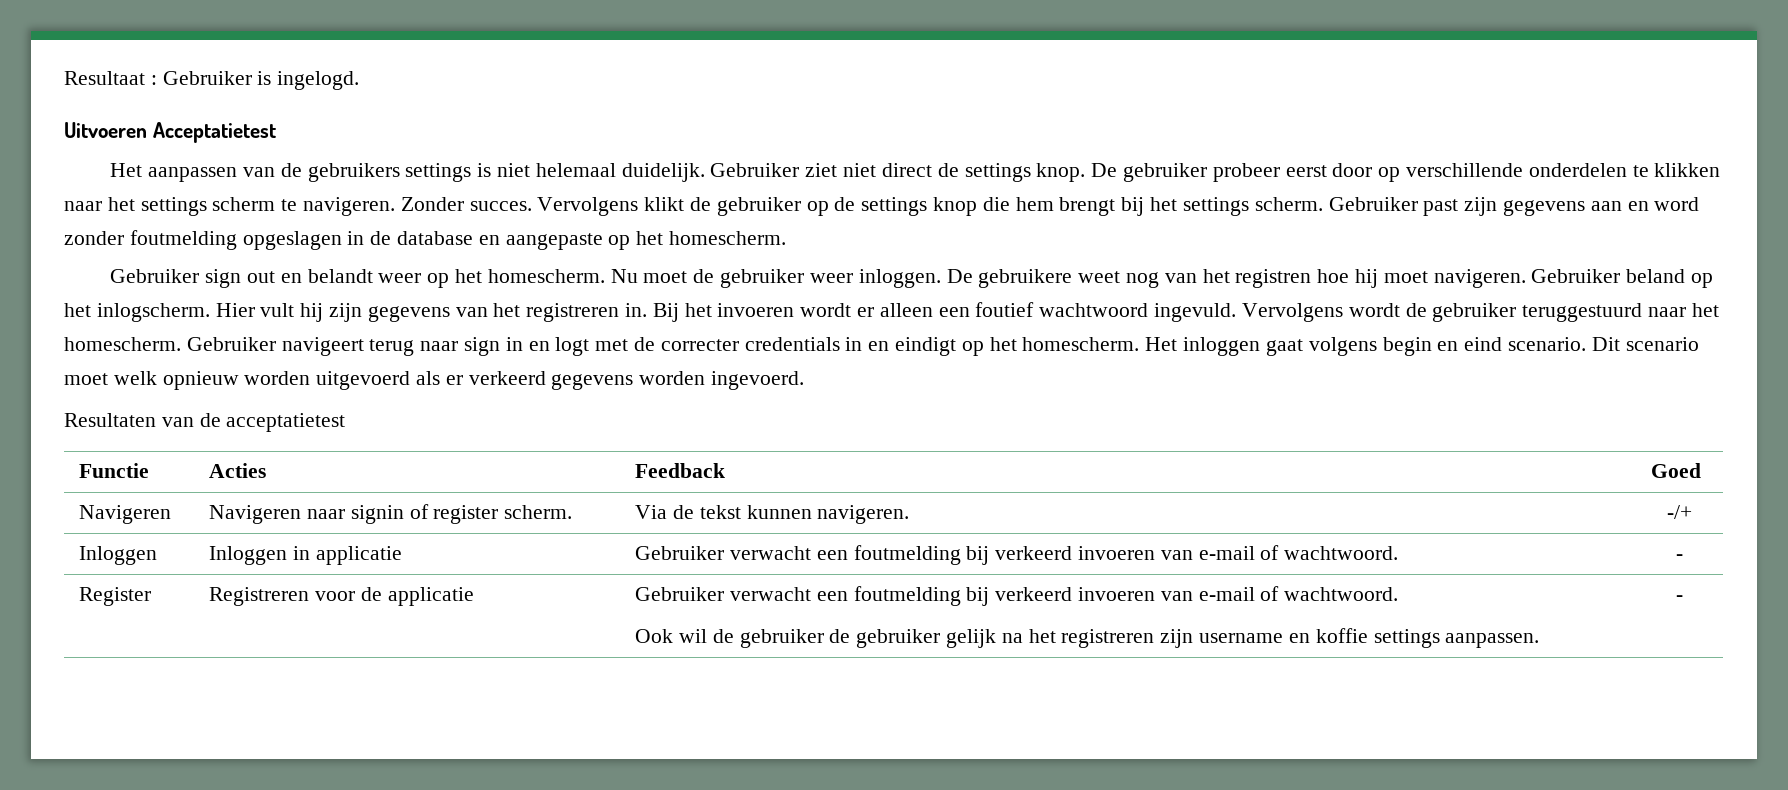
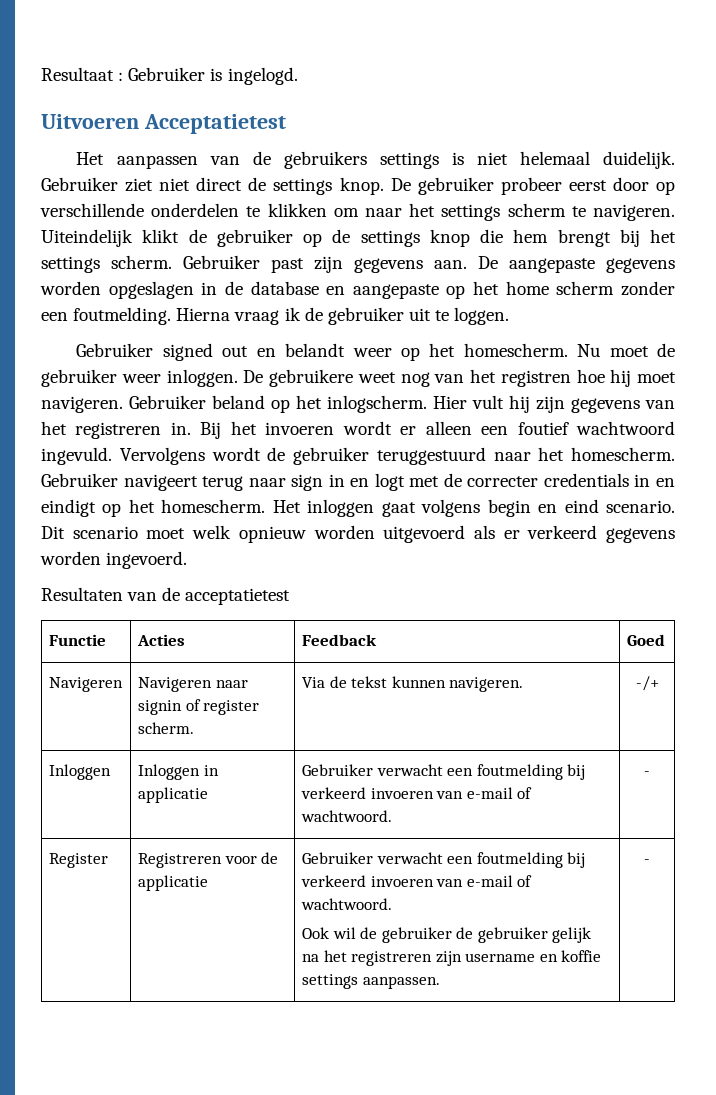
(1721, 170) none -> [333,208,359,217] om
[400,197,639,216] Zonder succes. Vervolgens -> [41,229,133,247] Uiteindelijk
[1590,197,1700,211] [64,230,237,250] aan en word zonder foutmelding -> [434,256,675,273] [40,281,101,295] aan. De aangepaste gegevens worden
[669,231,787,245] [110,269,242,288] homescherm. // Gebruiker sign -> [505,281,675,296] [41,307,510,325] [76,343,213,361] home scherm zonder een foutmelding. Hierna vraag ik de gebruiker uit te loggen. // Gebruiker signed

